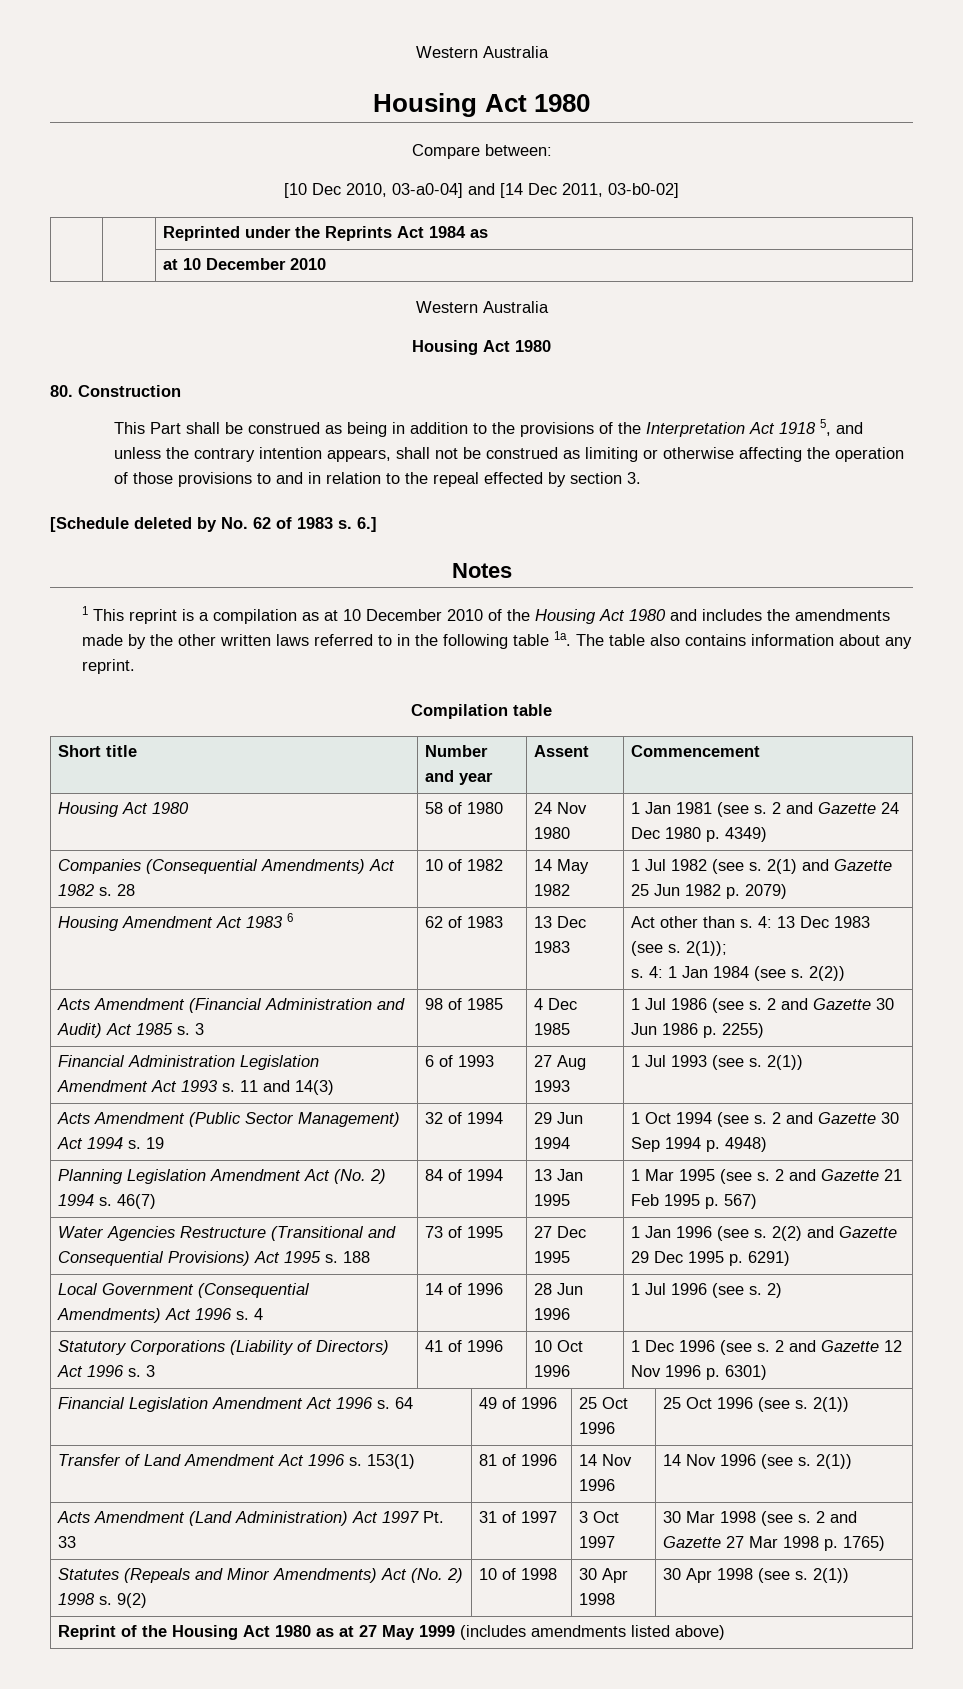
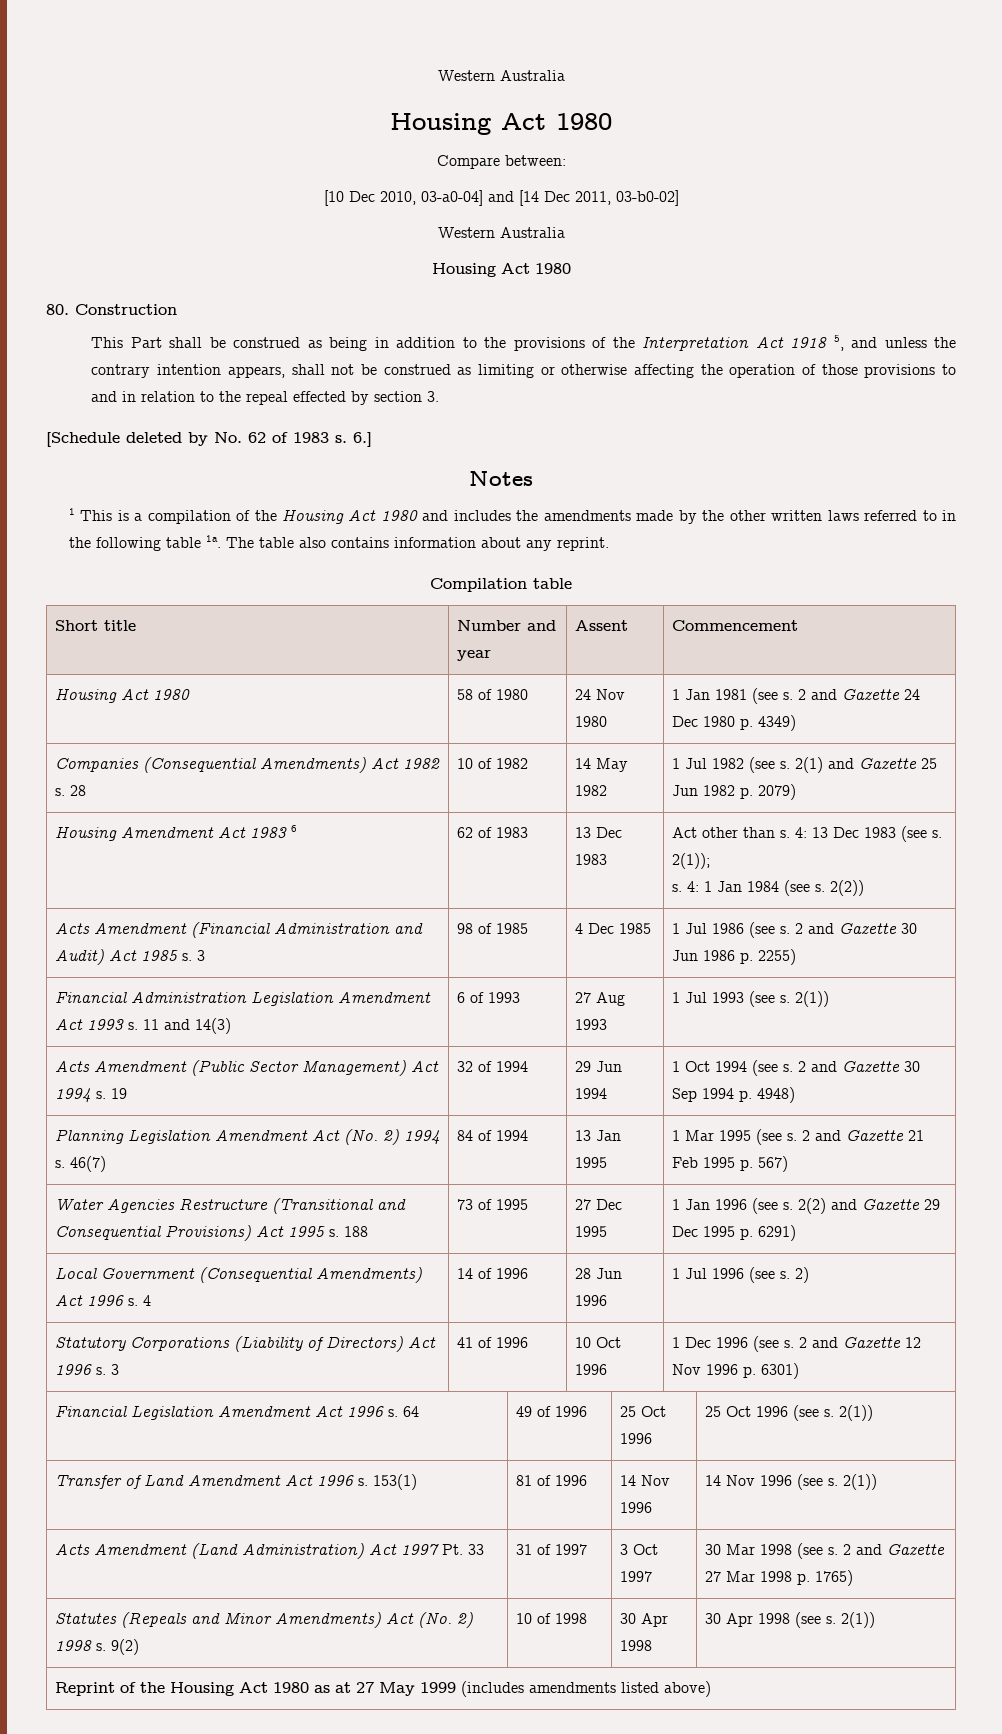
[162,226,488,241] [162,258,326,270] // | | Reprinted under the Reprints Act 1984 as // | | at 10 December 2010 -> (679, 198) none
[128,609,177,624] reprint -> (113, 515) none
[301,609,483,621] as at 10 December 2010 -> (231, 517) none

